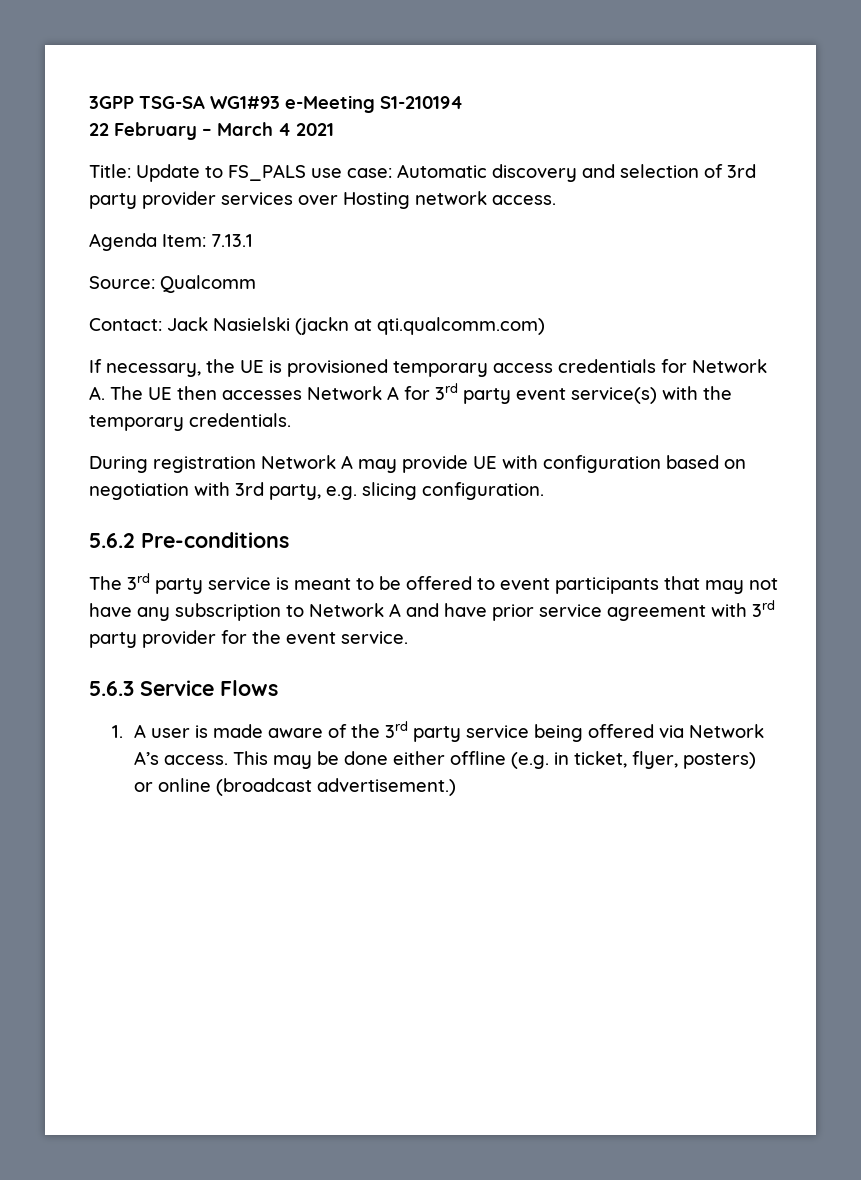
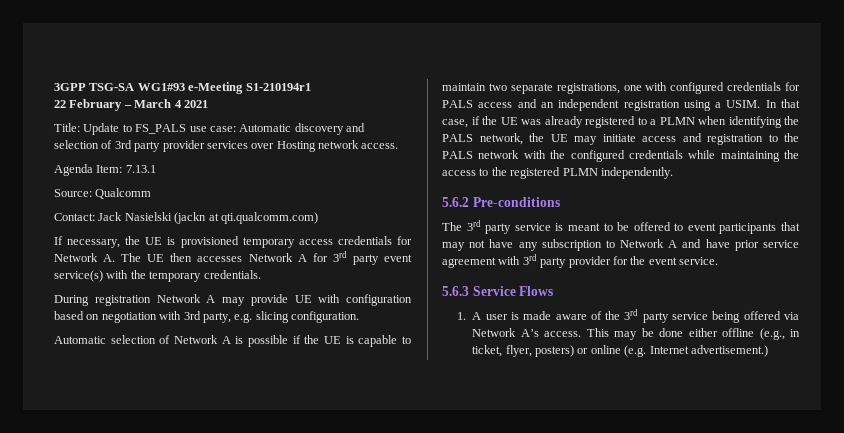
[380,96,463,109] S1-210194 -> [245,83,311,91] S1-210194r1
(544, 491) none -> [54,335,411,347] [442,82,800,94] [442,99,800,111] [442,116,799,128] [442,133,799,145] [442,150,799,162] [442,167,673,179] // Automatic selection of Network A is possible if the UE is capable to maintain two separate registrations, one with configured credentials for PALS access and an independent registration using a USIM. In that case, if the UE was already registered to a PLMN when identifying the PALS network, the UE may initiate access and registration to the PALS network with the configured credentials while maintaining the access to the registered PLMN independently.
[511,752,550,769] (e.g. -> [759,328,785,340] (e.g.,
[216,778,313,796] (broadcast -> [624,345,689,357] (e.g. Internet

